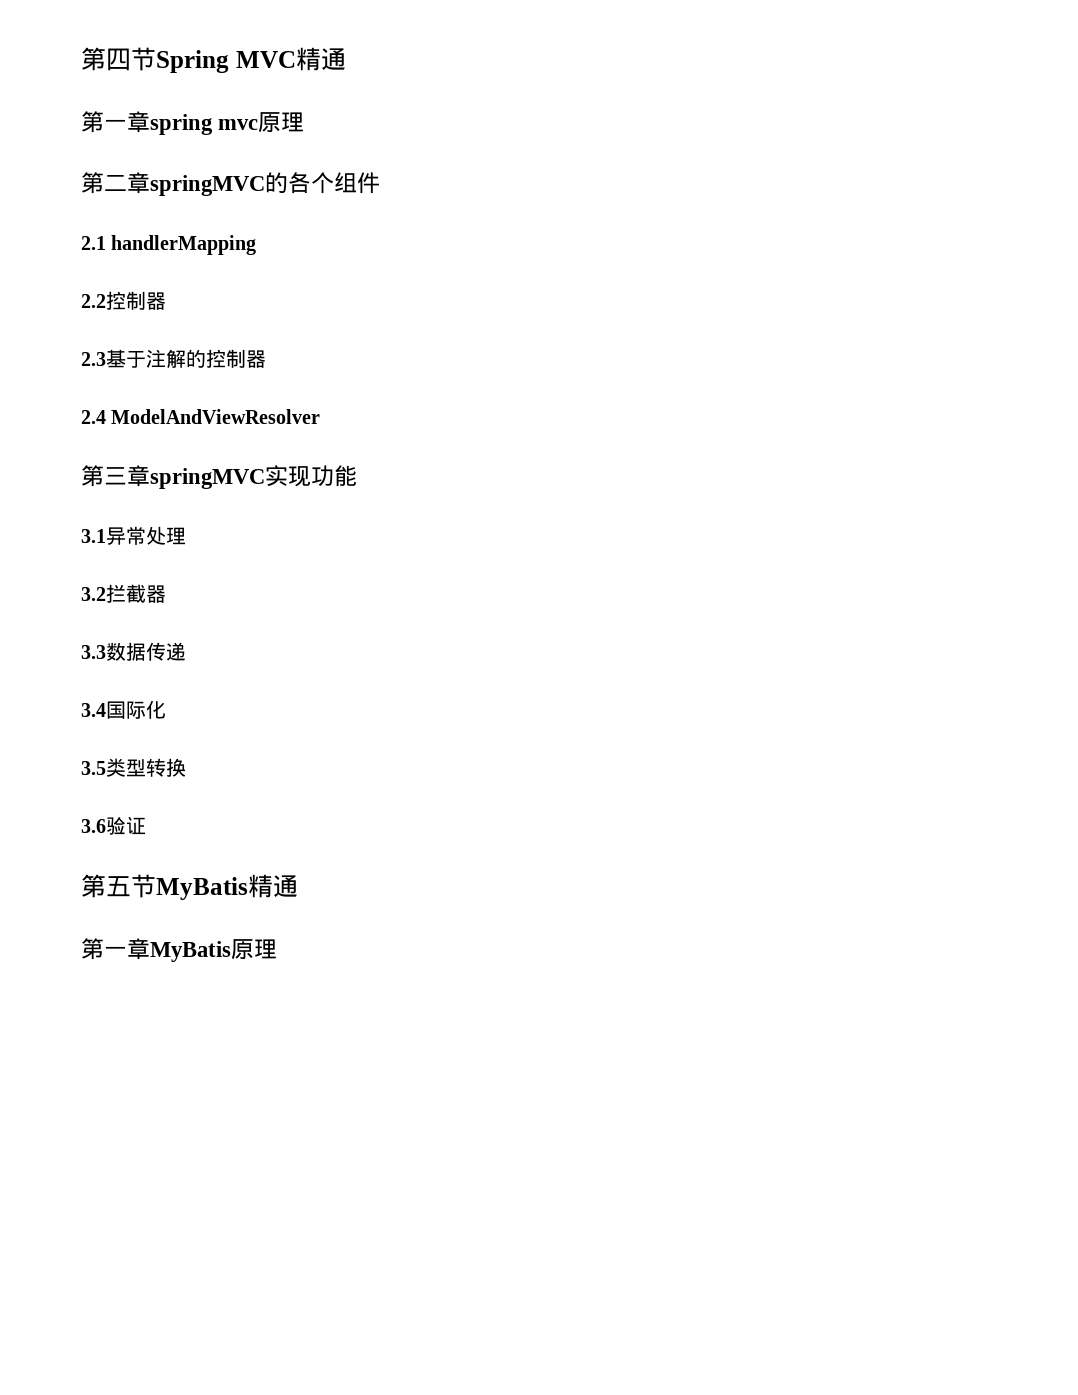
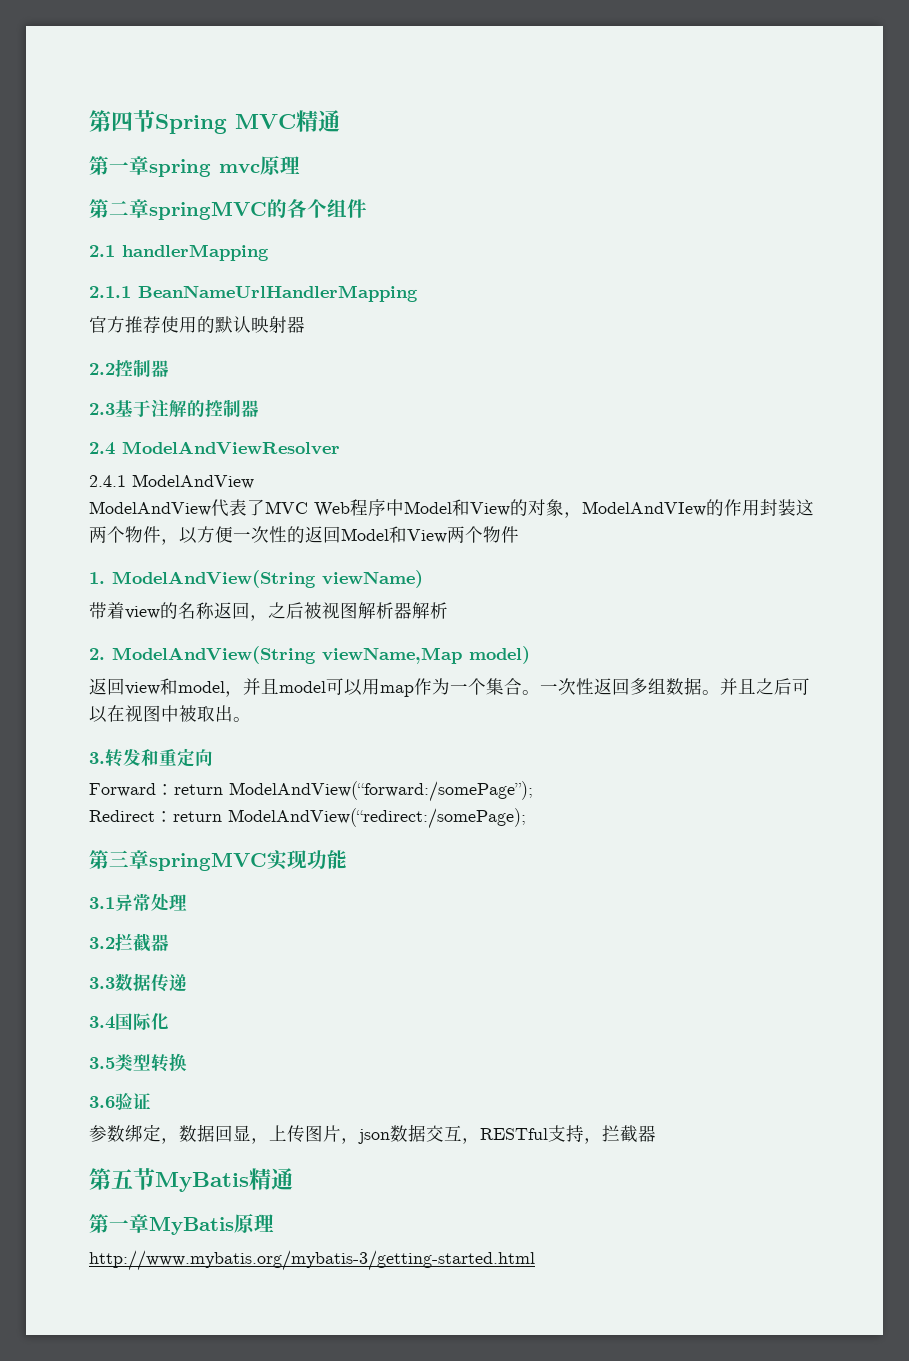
(257, 245) none -> [89,285,418,302] [89,316,305,334] // 2.1.1 BeanNameUrlHandlerMapping // 官方推荐使用的默认映射器
(321, 416) none -> [89,474,254,489] [89,499,814,518] [89,526,519,545] [89,570,423,588] [89,602,448,621] [89,646,530,664] [89,677,810,697] [89,705,251,723] [89,748,213,767] [89,781,533,802] [89,808,526,829] // 2.4.1 ModelAndView // ModelAndView代表了MVC Web程序中Model和View的对象，ModelAndVIew的作用封装这两个物件，以方便一次性的返回Model和View两个物件 // 1. ModelAndView(String viewName) // 带着view的名称返回，之后被视图解析器解析 // 2. ModelAndView(String viewName,Map model) // 返回view和model，并且model可以用map作为一个集合。一次性返回多组数据。并且之后可以在视图中被取出。 // 3.转发和重定向 // Forward：return ModelAndView(“forward:/somePage”); // Redirect：return ModelAndView(“redirect:/somePage);
(146, 825) none -> [89,1124,656,1144] // 参数绑定，数据回显，上传图片，json数据交互，RESTful支持，拦截器
(277, 949) none -> [89,1250,535,1271] // http://www.mybatis.org/mybatis-3/getting-started.html

